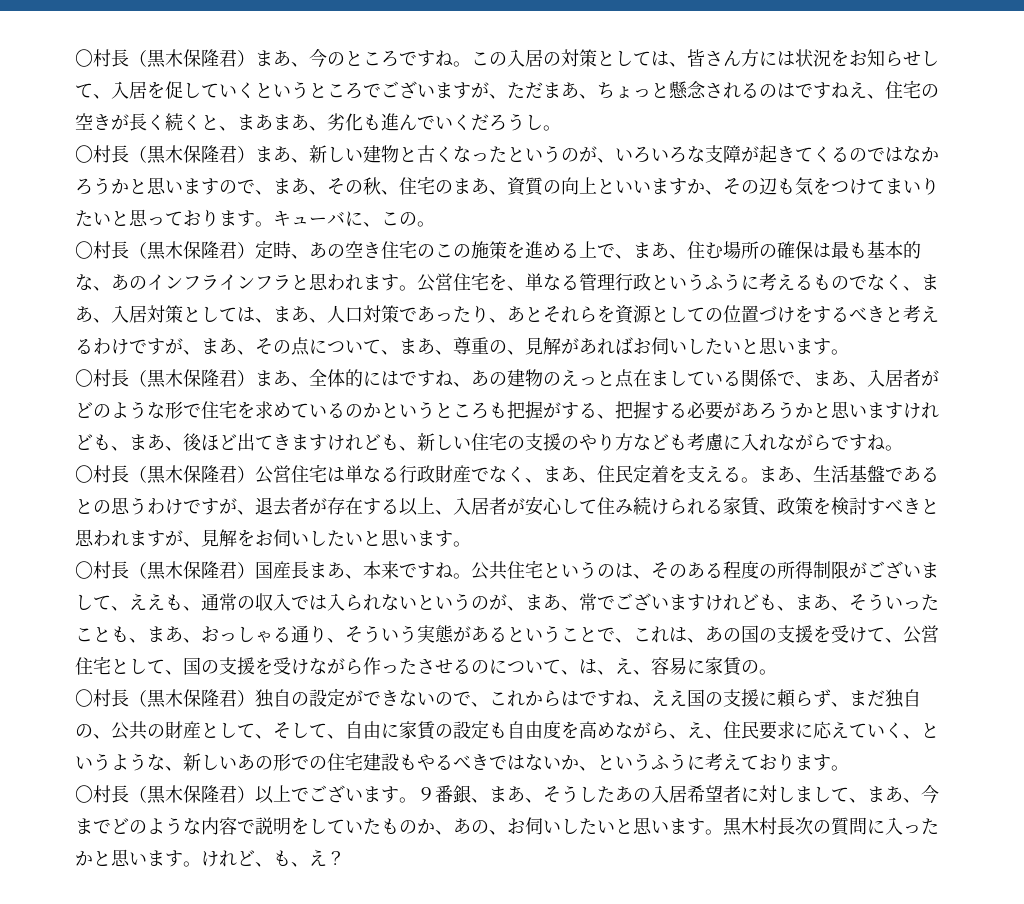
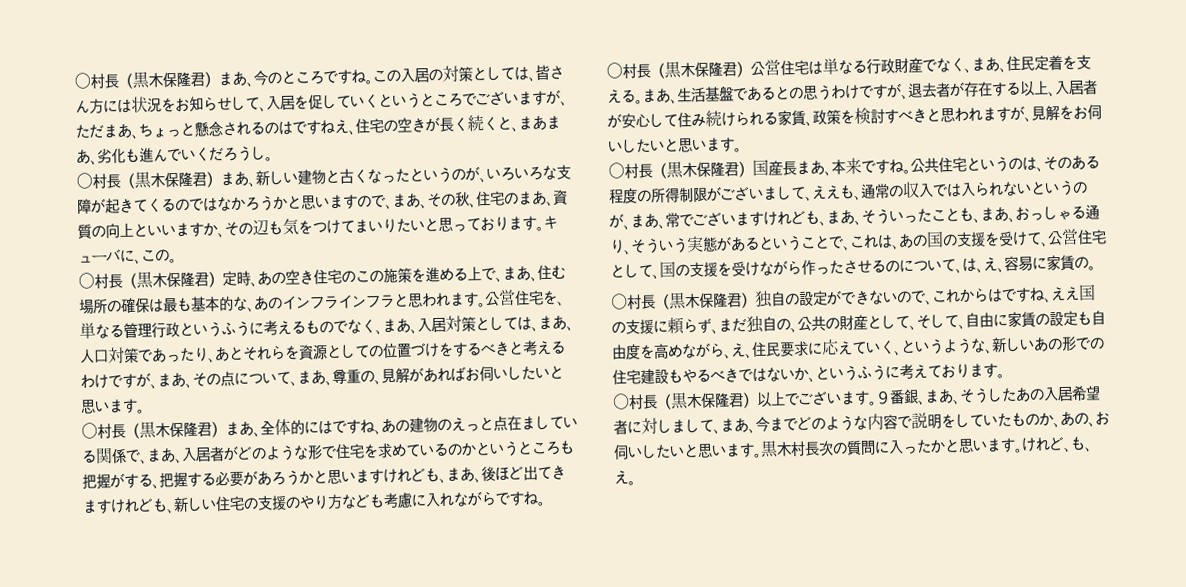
[327,851,345,865] ？ -> [628,480,636,486] 。

